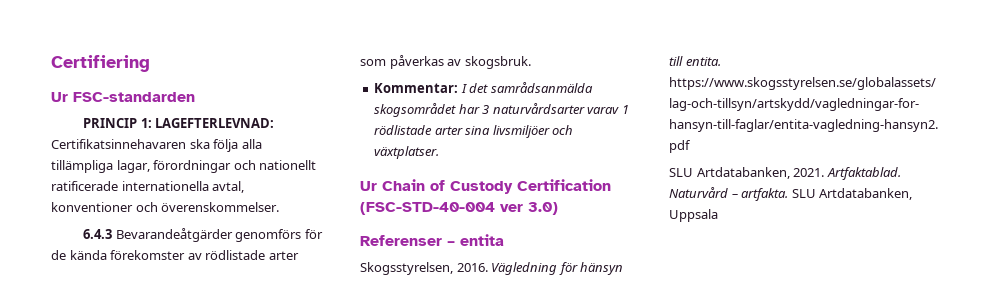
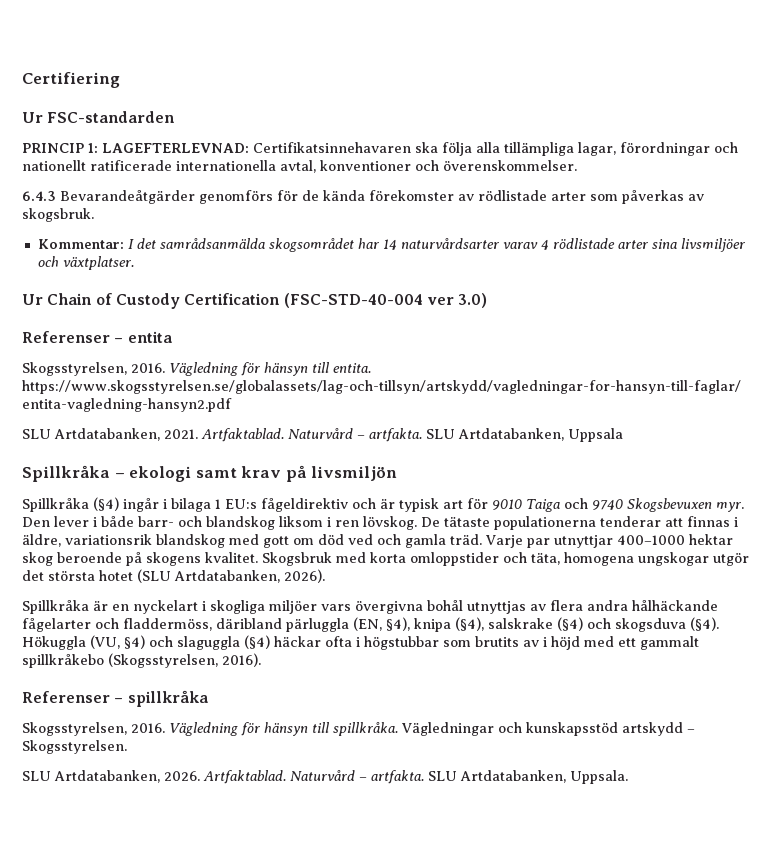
[482,105,490,114] 3 -> [382,239,397,250] 14
[621,105,629,114] 1 -> [540,239,549,250] 4
(718, 215) none -> [22,465,397,482] [22,497,744,512] [22,516,738,530] [22,534,733,548] [22,552,749,566] [22,569,325,583] [22,600,718,614] [22,617,719,632] [22,635,699,650] [22,653,261,668] [22,690,209,707] [22,722,695,736] [22,740,127,754] [22,770,628,784] // Spillkråka – ekologi samt krav på livsmiljön // Spillkråka (§4) ingår i bilaga 1 EU:s fågeldirektiv och är typisk art för 9010 Taiga och 9740 Skogsbevuxen myr. Den lever i både barr- och blandskog liksom i ren lövskog. De tätaste populationerna tenderar att finnas i äldre, variationsrik blandskog med gott om död ved och gamla träd. Varje par utnyttjar 400–1000 hektar skog beroende på skogens kvalitet. Skogsbruk med korta omloppstider och täta, homogena ungskogar utgör det största hotet (SLU Artdatabanken, 2026). // Spillkråka är en nyckelart i skogliga miljöer vars övergivna bohål utnyttjas av flera andra hålhäckande fågelarter och fladdermöss, däribland pärluggla (EN, §4), knipa (§4), salskrake (§4) och skogsduva (§4). Hökuggla (VU, §4) och slaguggla (§4) häckar ofta i högstubbar som brutits av i höjd med ett gammalt spillkråkebo (Skogsstyrelsen, 2016). // Referenser – spillkråka // Skogsstyrelsen, 2016. Vägledning för hänsyn till spillkråka. Vägledningar och kunskapsstöd artskydd – Skogsstyrelsen. // SLU Artdatabanken, 2026. Artfaktablad. Naturvård – artfakta. SLU Artdatabanken, Uppsala.

